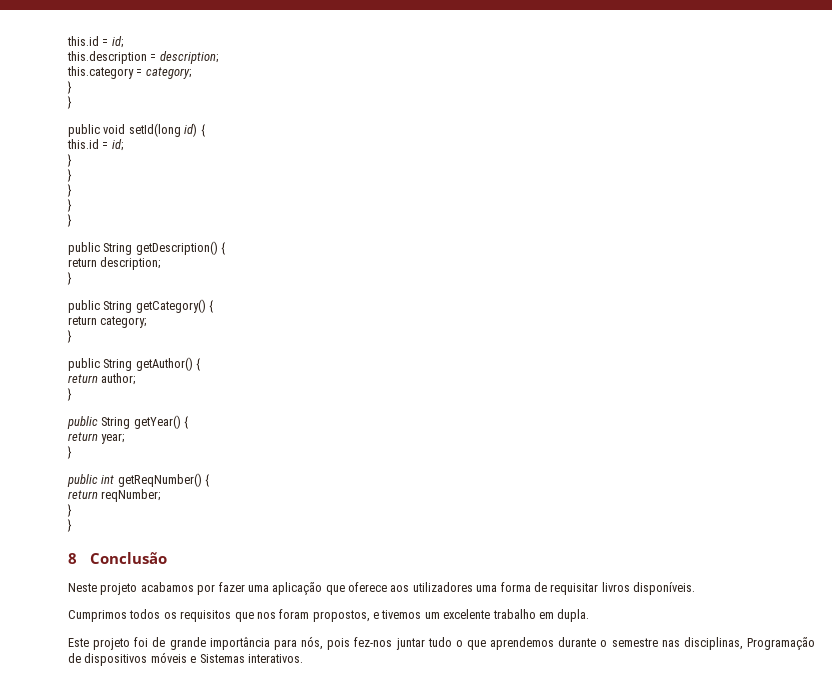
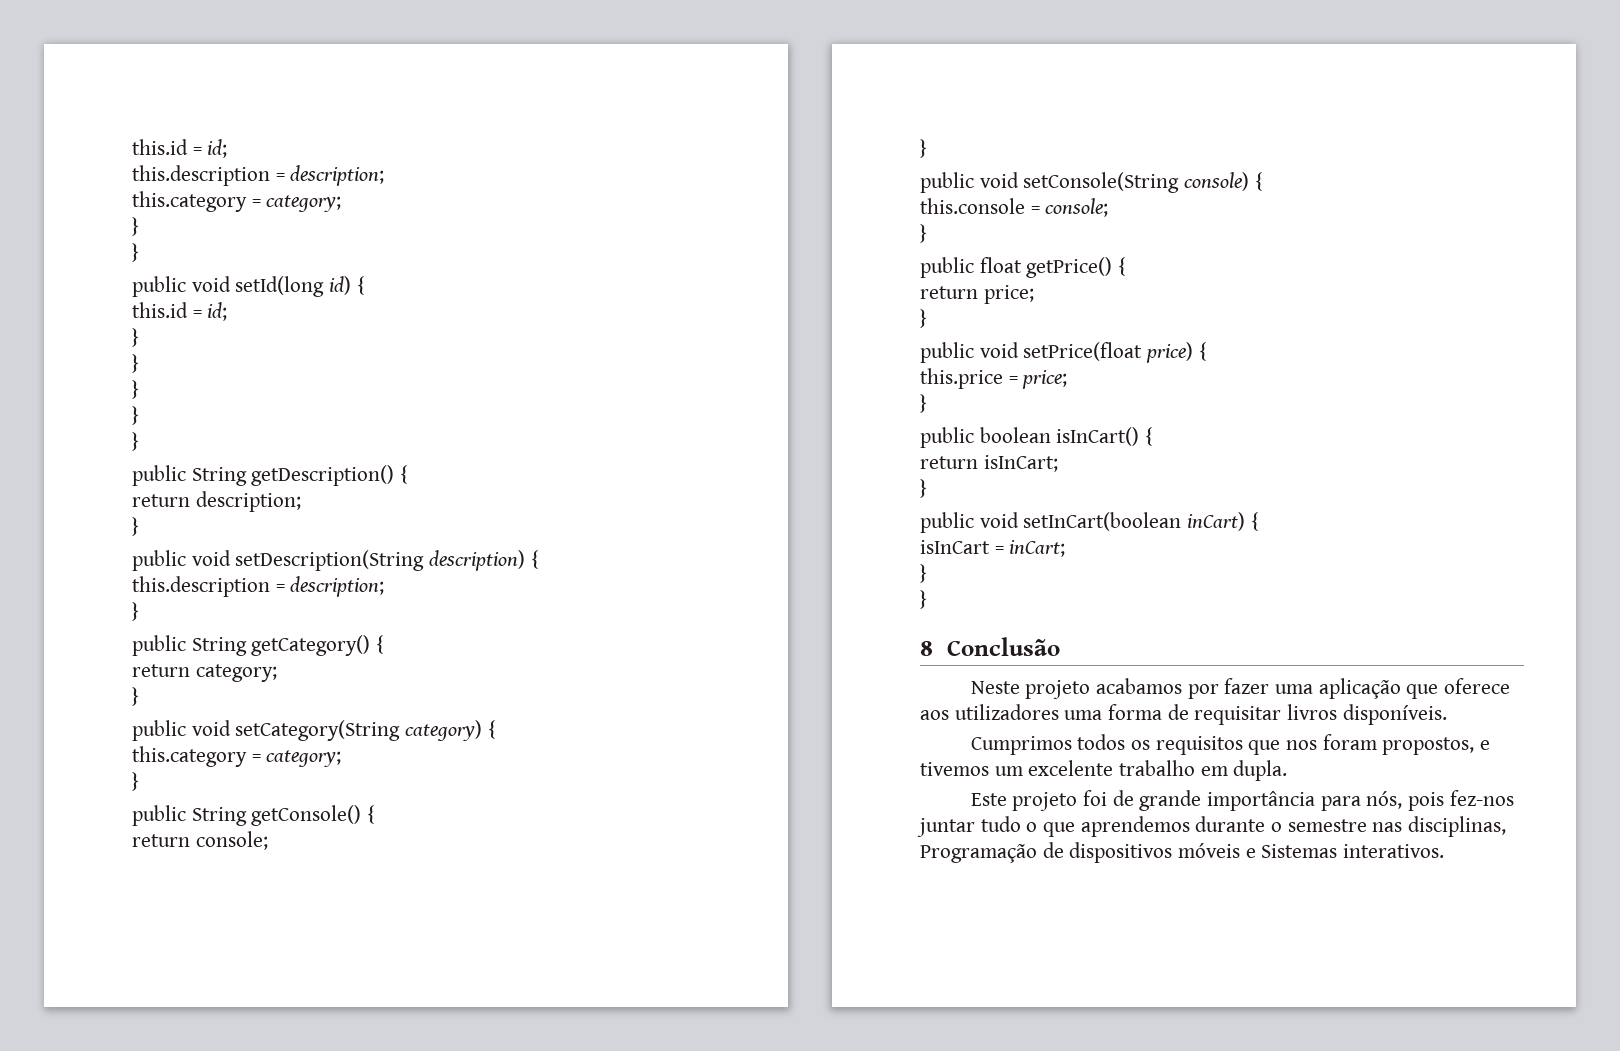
(72, 278) none -> [132,550,538,571] [132,576,385,597] [132,602,139,621] // public void setDescription(String description) { // this.description = description; // }
[103,357,201,371] [68,373,136,385] [67,388,72,401] [67,415,189,429] [68,432,125,444] [67,446,72,459] [67,473,210,487] [68,489,161,502] String getAuthor() { // return author; // } // public String getYear() { // return year; // } // public int getReqNumber() { // return reqNumber; -> [191,720,495,741] [132,746,342,767] [132,772,139,791] [132,805,375,826] [132,831,268,850] [920,139,927,158] [920,172,1262,193] [920,198,1109,217] [920,224,927,243] [920,257,1126,278] [920,285,1034,304] [920,309,927,328] [920,342,1206,363] [920,368,1068,389] [920,394,927,413] [920,427,1153,448] [920,455,1058,472] [920,479,927,498] [920,512,1258,533] [920,540,1066,557] void setCategory(String category) { // this.category = category; // } // public String getConsole() { // return console; // } // public void setConsole(String console) { // this.console = console; // } // public float getPrice() { // return price; // } // public void setPrice(float price) { // this.price = price; // } // public boolean isInCart() { // return isInCart; // } // public void setInCart(boolean inCart) { // isInCart = inCart;

